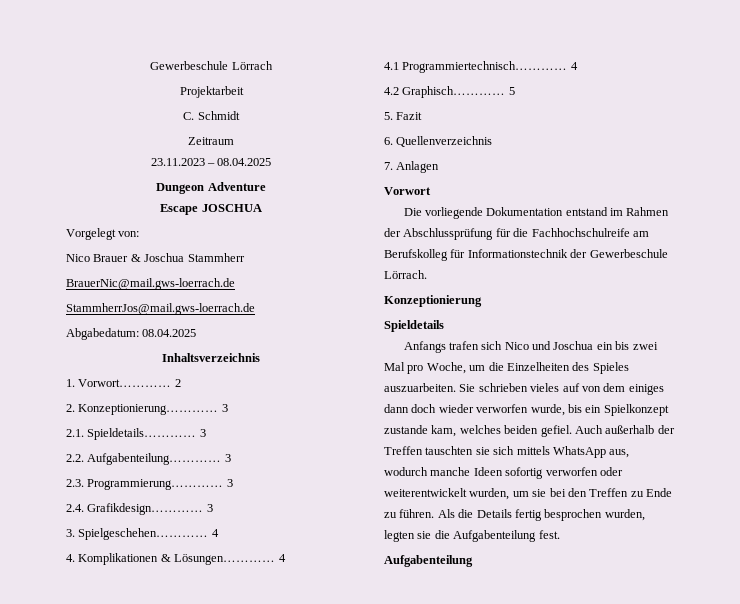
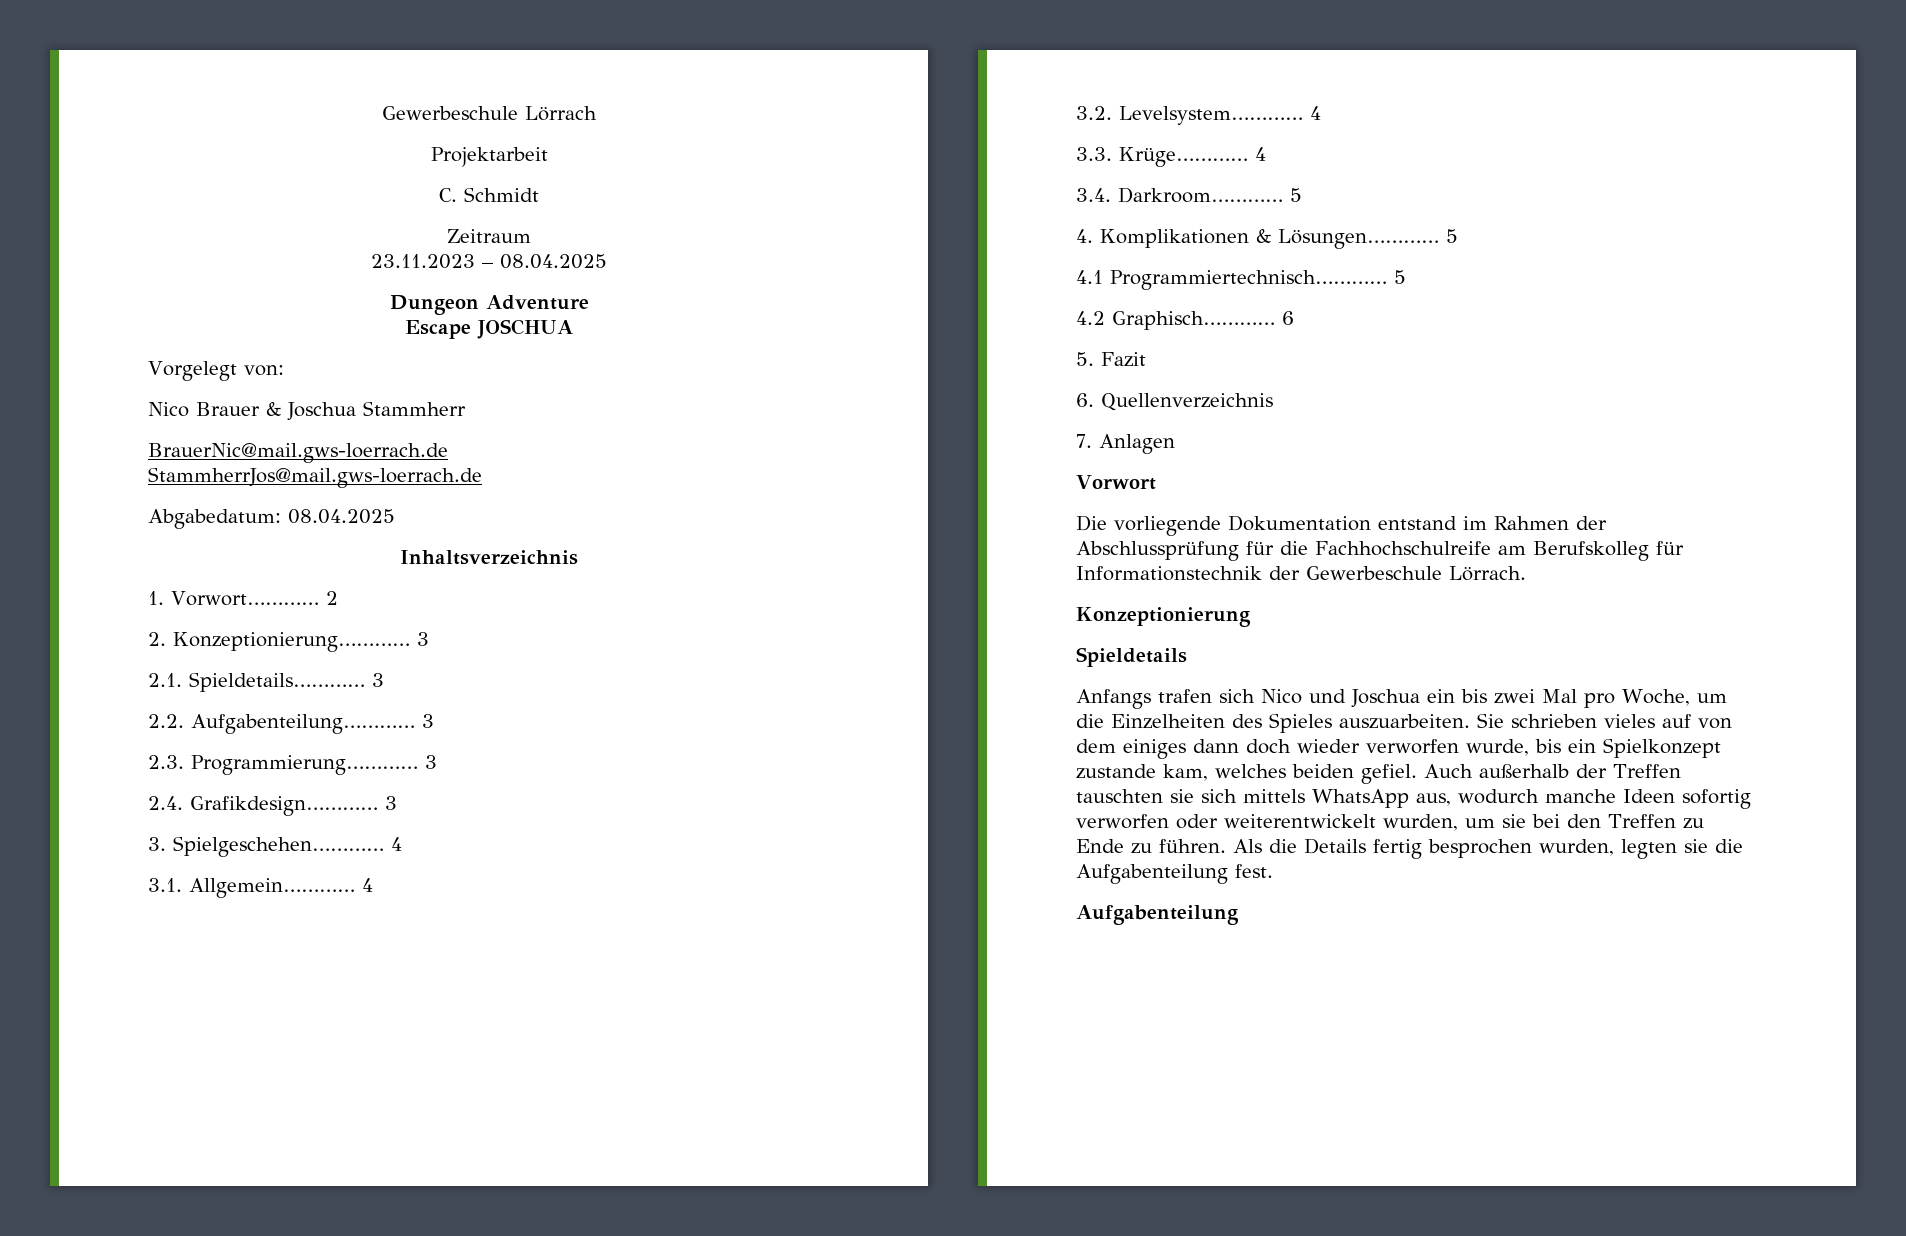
(219, 533) none -> [148,878,373,898] [1076,106,1321,125] [1076,147,1266,167] [1076,187,1302,203] // 3.1. Allgemein………… 4 // 3.2. Levelsystem………… 4 // 3.3. Krüge………… 4 // 3.4. Darkroom………… 5
[278,554,286,562] 4 -> [1446,229,1458,243] 5
[570,62,578,70] 4 -> [1394,270,1406,284] 5
[508,87,515,95] 5 -> [1282,311,1294,325] 6

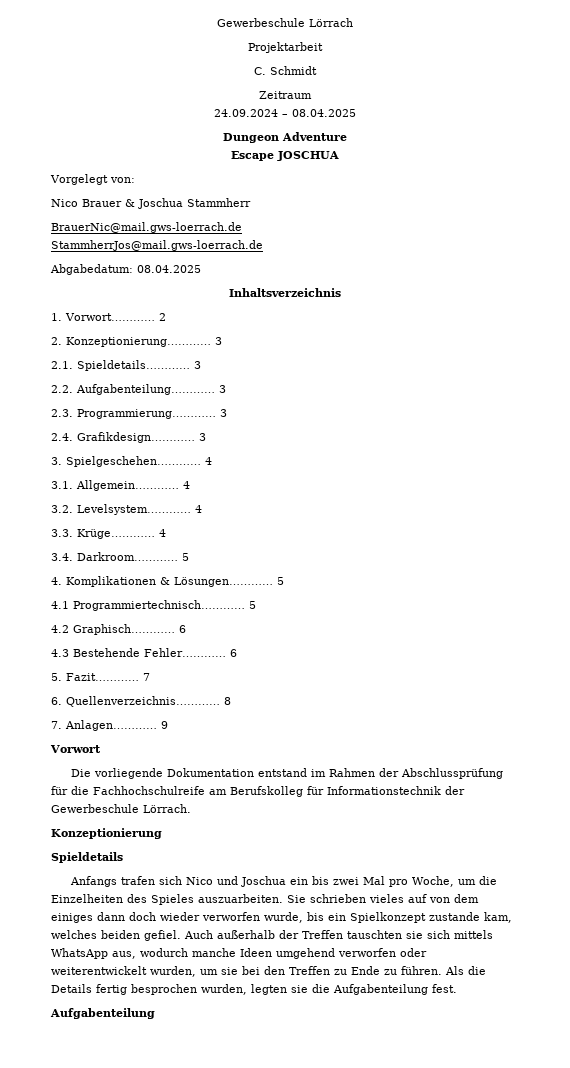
[371,254,475,269] 23.11.2023 -> [214,109,278,117] 24.09.2024
(1294, 318) none -> [51,648,237,657] // 4.3 Bestehende Fehler………… 6
[1101,352,1146,367] Fazit -> [66,673,150,681] Fazit………… 7
[1101,393,1273,411] Quellenverzeichnis -> [66,696,231,707] Quellenverzeichnis………… 8
[1099,434,1175,454] Anlagen -> [65,720,168,731] Anlagen………… 9
[1682,789,1751,809] sofortig -> [276,948,335,959] umgehend

